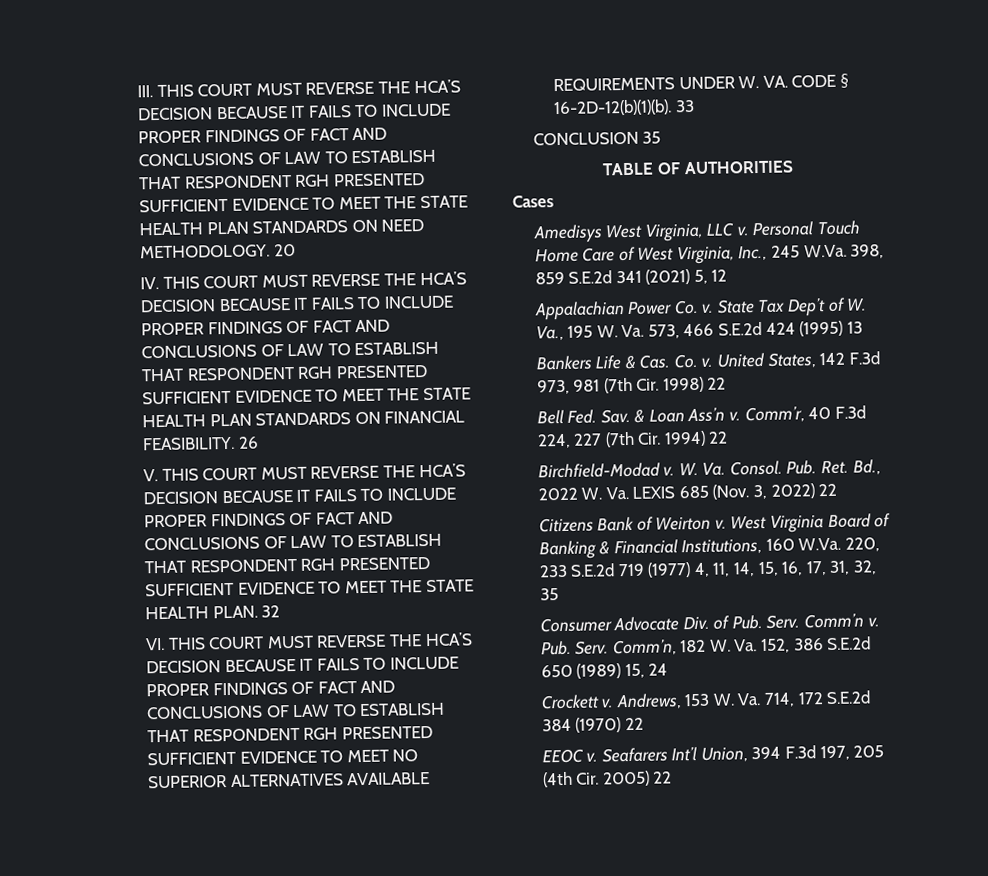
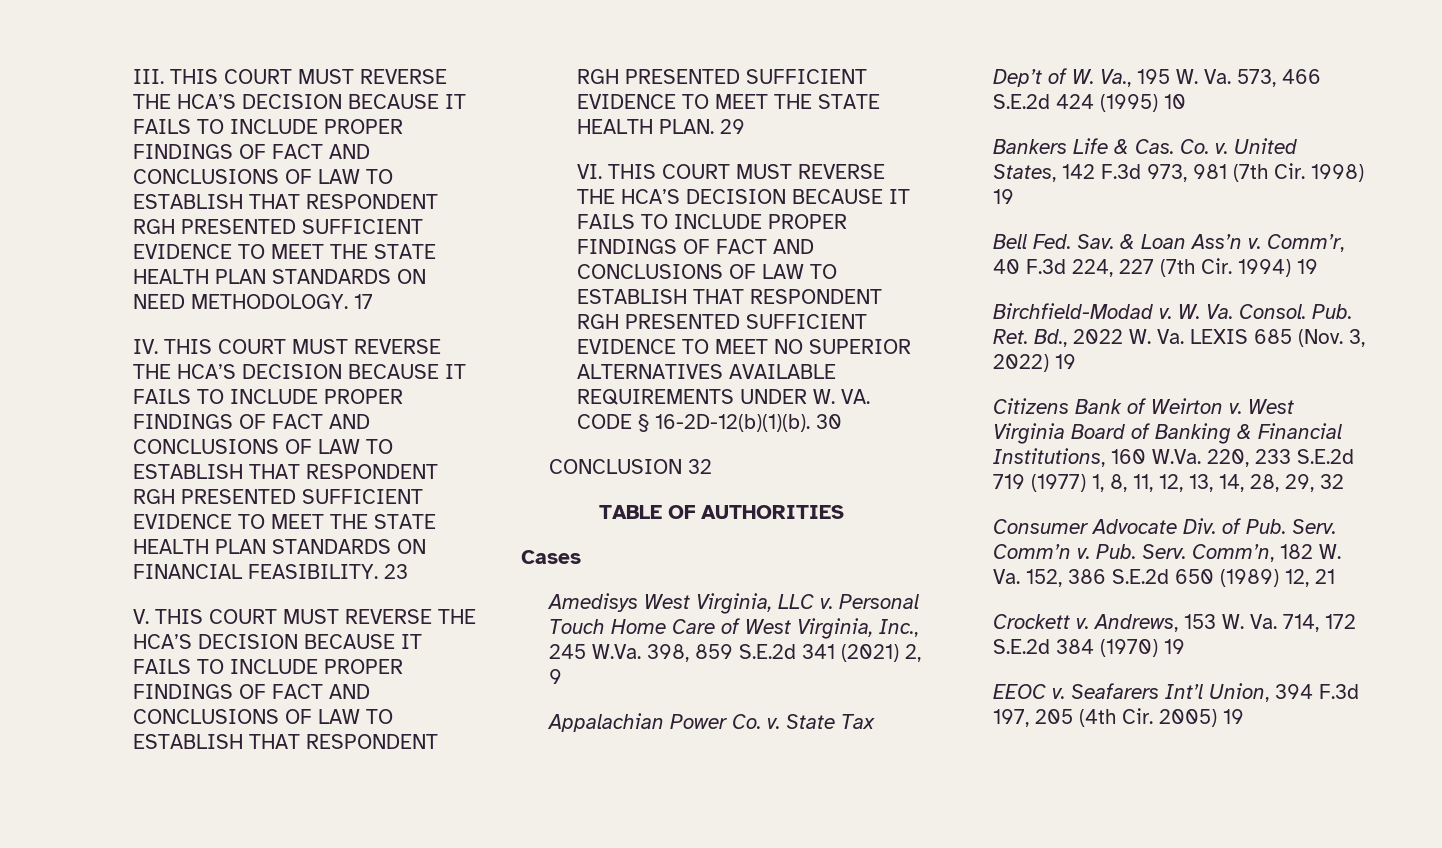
[273,243,296,257] 20 -> [353,294,373,309] 17
[237,436,259,449] 26 -> [383,564,408,579] 23
[261,605,281,618] 32 -> [719,119,745,134] 29
[674,99,695,113] 33 -> [815,414,842,429] 30
[642,131,662,144] 35 -> [687,459,712,474] 32
[693,269,728,284] 5, 12 -> [904,644,921,662] [548,669,562,684] 2, 9
[846,321,863,334] 13 -> [1163,94,1186,109] 10
[707,377,727,390] 22 -> [992,189,1014,204] 19
[708,431,729,444] 22 -> [1296,259,1318,274] 19
[818,483,838,497] 22 -> [1054,354,1076,369] 19
[693,560,878,578] [539,588,559,601] 4, 11, 14, 15, 16, 17, 31, 32, 35 -> [1091,474,1344,492] 1, 8, 11, 12, 13, 14, 28, 29, 32
[624,663,669,679] 15, 24 -> [1284,569,1335,587] 12, 21
[624,717,644,731] 22 -> [1163,639,1185,654] 19
[653,771,673,784] 22 -> [1222,709,1244,724] 19

